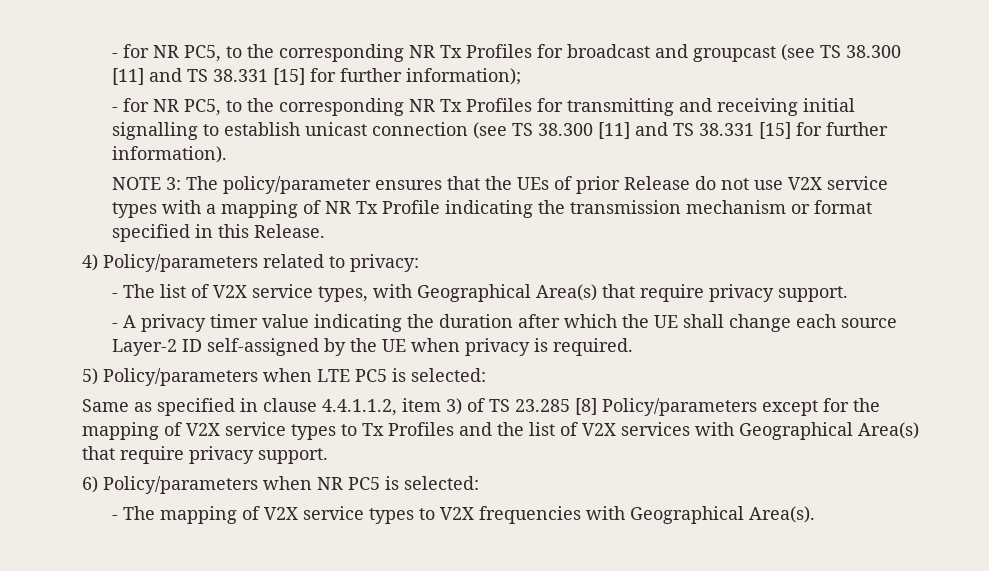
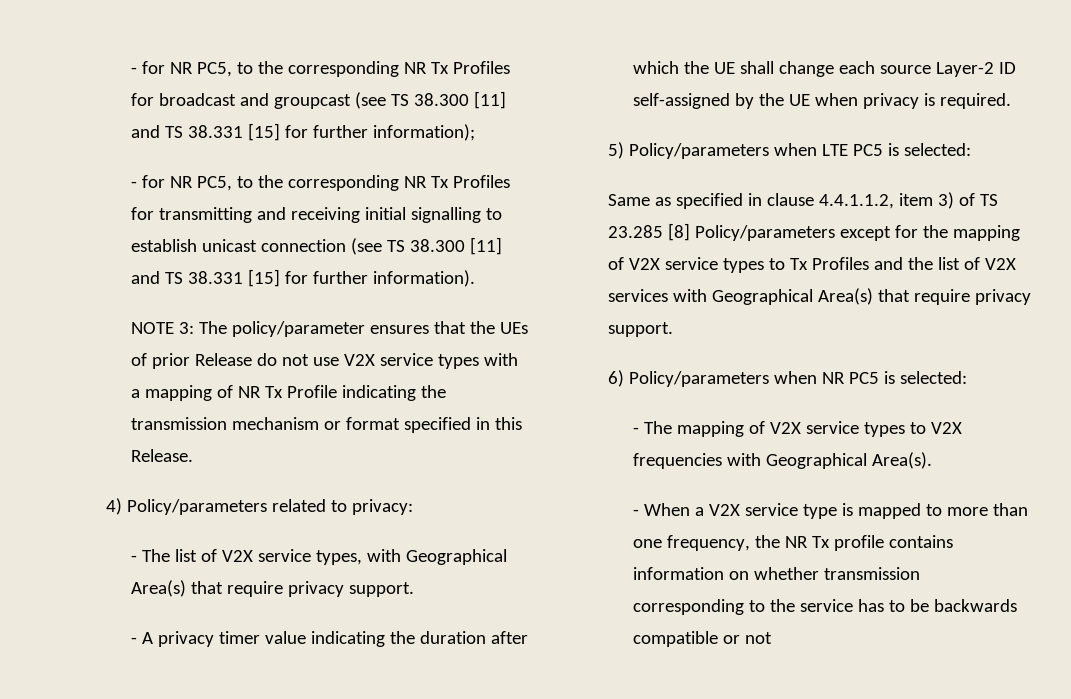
(815, 514) none -> [633,503,1029,519] [633,535,954,551] [633,567,921,580] [633,599,1018,615] [633,631,773,647] // - When a V2X service type is mapped to more than one frequency, the NR Tx profile contains information on whether transmission corresponding to the service has to be backwards compatible or not

